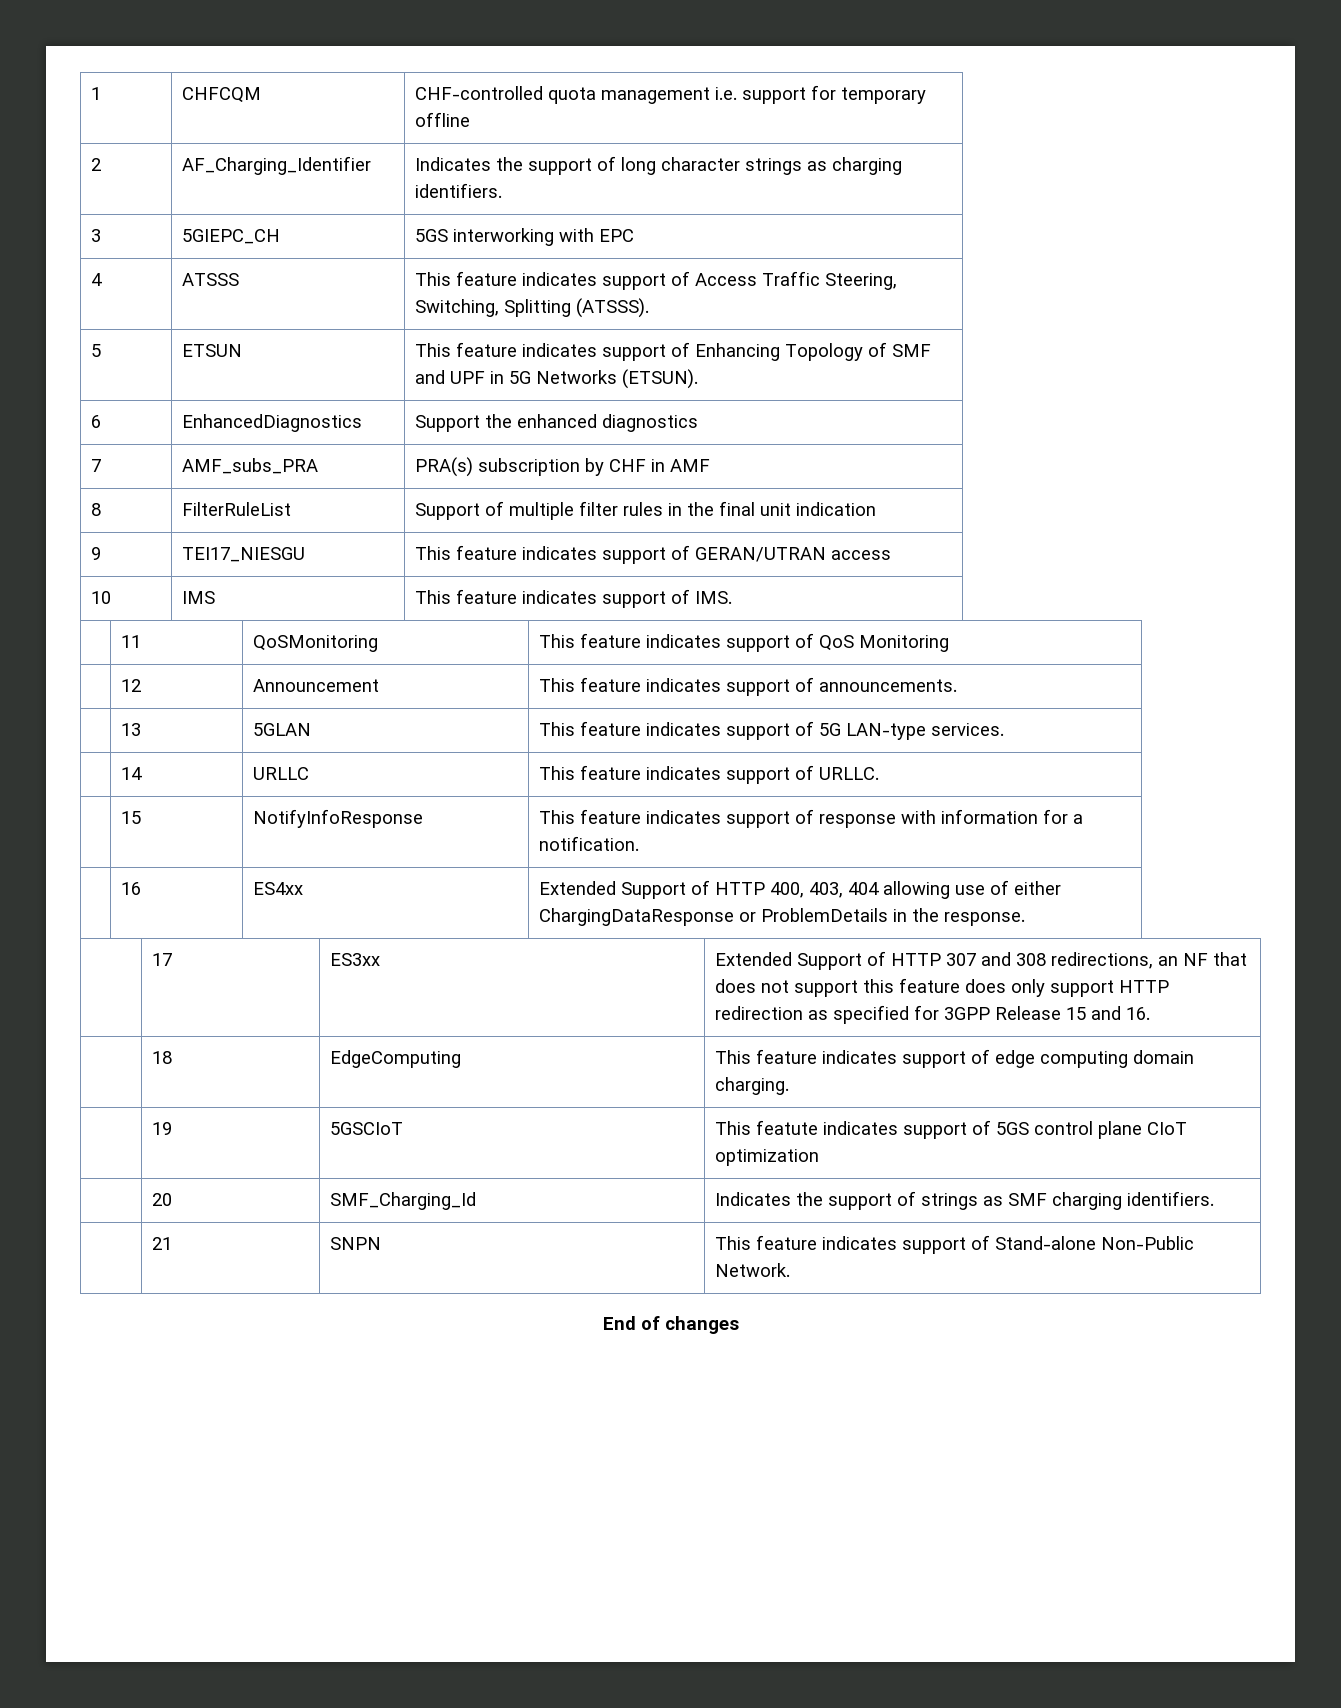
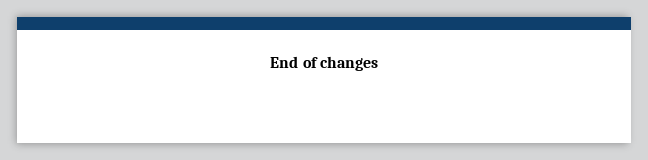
[90,87,101,100] [181,87,261,103] [414,85,926,104] [414,112,470,127] [90,158,101,171] [181,156,371,175] [414,156,902,175] [414,183,502,198] [90,229,101,242] [181,229,280,244] [414,228,634,246] [90,273,102,286] [181,273,239,286] [414,271,897,290] [414,298,649,318] [90,344,101,357] [181,344,242,357] [414,342,931,361] [414,369,698,389] [90,415,101,428] [181,414,362,432] [414,414,698,432] [90,459,101,472] [181,458,318,474] [414,457,710,477] [90,503,101,516] [181,502,291,516] [414,501,876,520] [90,547,101,560] [181,547,305,562] [414,545,891,564] [90,591,111,604] [181,591,215,604] [414,589,732,608] [120,635,141,648] [252,635,378,652] [538,633,949,652] [120,679,141,692] [252,679,379,692] [538,677,957,696] [120,723,141,736] [252,723,311,736] [538,721,1004,740] [120,767,142,780] [252,767,309,780] [538,765,879,784] [120,811,141,824] [252,809,423,828] [538,809,1083,828] [538,836,639,851] [120,882,141,895] [252,882,303,895] [538,880,1061,899] [538,908,1025,926] [151,953,172,966] [329,953,380,966] [714,951,1247,970] [714,978,1169,997] [714,1005,1150,1024] [151,1051,172,1064] [329,1050,461,1068] [714,1049,1194,1068] [714,1077,789,1095] [151,1122,172,1135] [329,1122,403,1135] [714,1120,1187,1139] [714,1149,819,1166] [151,1193,172,1206] [329,1192,476,1210] [714,1191,1214,1210] [151,1237,172,1250] [329,1237,381,1250] [714,1235,1194,1254] [714,1263,790,1277] 1 | CHFCQM | CHF-controlled quota management i.e. support for temporary offline // 2 | AF_Charging_Identifier | Indicates the support of long character strings as charging identifiers. // 3 | 5GIEPC_CH | 5GS interworking with EPC // 4 | ATSSS | This feature indicates support of Access Traffic Steering, Switching, Splitting (ATSSS). // 5 | ETSUN | This feature indicates support of Enhancing Topology of SMF and UPF in 5G Networks (ETSUN). // 6 | EnhancedDiagnostics | Support the enhanced diagnostics // 7 | AMF_subs_PRA | PRA(s) subscription by CHF in AMF // 8 | FilterRuleList | Support of multiple filter rules in the final unit indication // 9 | TEI17_NIESGU | This feature indicates support of GERAN/UTRAN access // 10 | IMS | This feature indicates support of IMS. // | 11 | QoSMonitoring | This feature indicates support of QoS Monitoring // | 12 | Announcement | This feature indicates support of announcements. // | 13 | 5GLAN | This feature indicates support of 5G LAN-type services. // | 14 | URLLC | This feature indicates support of URLLC. // | 15 | NotifyInfoResponse | This feature indicates support of response with information for a notification. // | 16 | ES4xx | Extended Support of HTTP 400, 403, 404 allowing use of either ChargingDataResponse or ProblemDetails in the response. // | 17 | ES3xx | Extended Support of HTTP 307 and 308 redirections, an NF that does not support this feature does only support HTTP redirection as specified for 3GPP Release 15 and 16. // | 18 | EdgeComputing | This feature indicates support of edge computing domain charging. // | 19 | 5GSCIoT | This featute indicates support of 5GS control plane CIoT optimization // | 20 | SMF_Charging_Id | Indicates the support of strings as SMF charging identifiers. // | 21 | SNPN | This feature indicates support of Stand-alone Non-Public Network. // -> (270, 62) none

